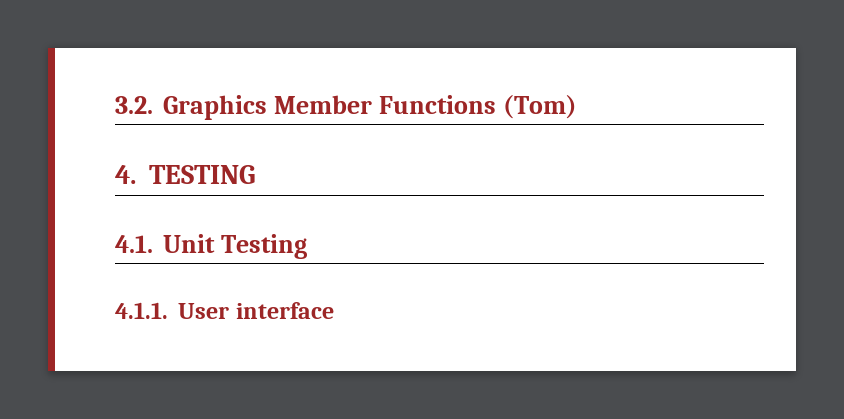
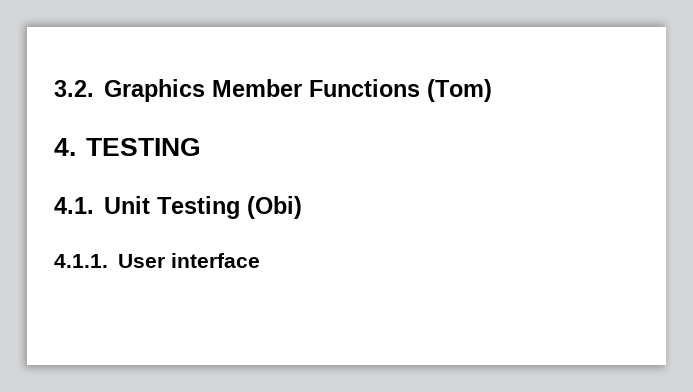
(308, 246) none -> [246,196,302,219] (Obi)

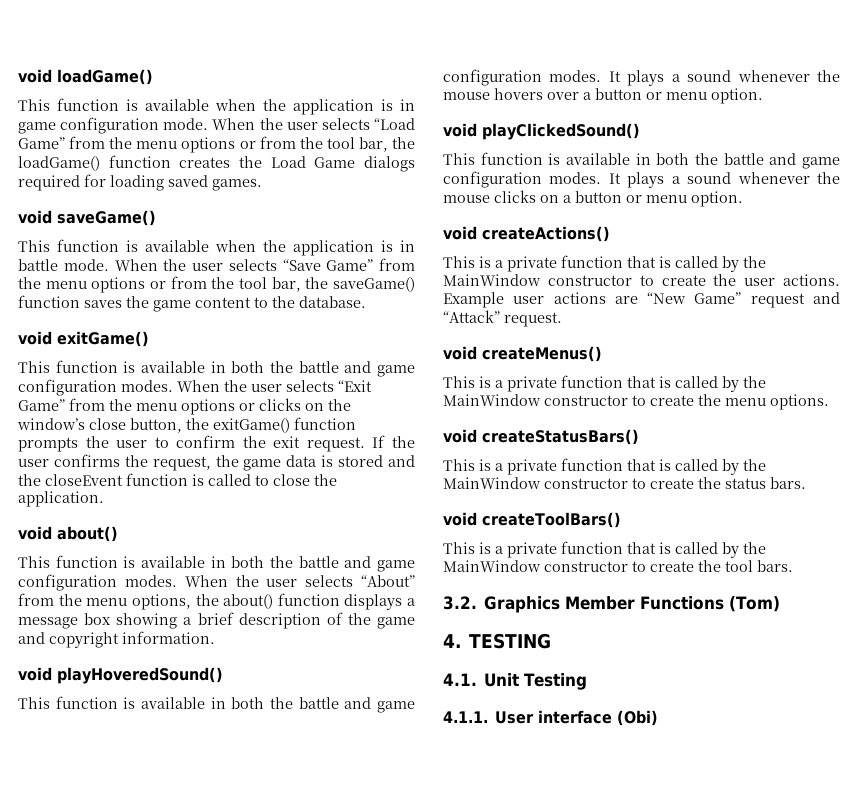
(54, 88) none -> [18,69,153,85] [18,98,415,115] [18,117,416,134] [18,136,416,153] [18,155,415,172] [18,174,262,191] [18,210,156,226] [18,239,415,256] [18,258,415,271] [18,276,415,293] [18,295,366,312] [18,331,149,347] [18,360,416,377] [18,379,372,396] [18,398,351,415] [17,417,356,433] [18,435,415,452] [18,454,416,471] [18,473,337,486] [18,491,104,507] [18,526,118,542] [18,555,416,572] [18,574,415,591] [18,593,415,610] [18,612,415,629] [18,631,215,648] [18,667,223,684] [18,696,416,713] [443,69,840,86] [443,88,763,104] [443,123,640,140] [443,152,840,169] [443,171,840,188] [443,190,743,207] [443,226,610,242] [443,255,766,272] [443,274,840,286] [443,292,840,308] [443,310,562,327] [443,346,602,362] [443,375,766,392] [443,394,829,410] [443,429,639,445] [443,458,766,475] [443,477,806,489] [443,512,621,528] [443,541,766,558] [443,560,793,572] void loadGame() // This function is available when the application is in game configuration mode. When the user selects “Load Game” from the menu options or from the tool bar, the loadGame() function creates the Load Game dialogs required for loading saved games. // void saveGame() // This function is available when the application is in battle mode. When the user selects “Save Game” from the menu options or from the tool bar, the saveGame() function saves the game content to the database. // void exitGame() // This function is available in both the battle and game configuration modes. When the user selects “Exit Game” from the menu options or clicks on the window’s close button, the exitGame() function prompts the user to confirm the exit request. If the user confirms the request, the game data is stored and the closeEvent function is called to close the application. // void about() // This function is available in both the battle and game configuration modes. When the user selects “About” from the menu options, the about() function displays a message box showing a brief description of the game and copyright information. // void playHoveredSound() // This function is available in both the battle and game configuration modes. It plays a sound whenever the mouse hovers over a button or menu option. // void playClickedSound() // This function is available in both the battle and game configuration modes. It plays a sound whenever the mouse clicks on a button or menu option. // void createActions() // This is a private function that is called by the MainWindow constructor to create the user actions. Example user actions are “New Game” request and “Attack” request. // void createMenus() // This is a private function that is called by the MainWindow constructor to create the menu options. // void createStatusBars() // This is a private function that is called by the MainWindow constructor to create the status bars. // void createToolBars() // This is a private function that is called by the MainWindow constructor to create the tool bars. //
[246,196,302,219] (Obi) -> (588, 681) none
(260, 260) none -> [617,710,659,726] (Obi)

